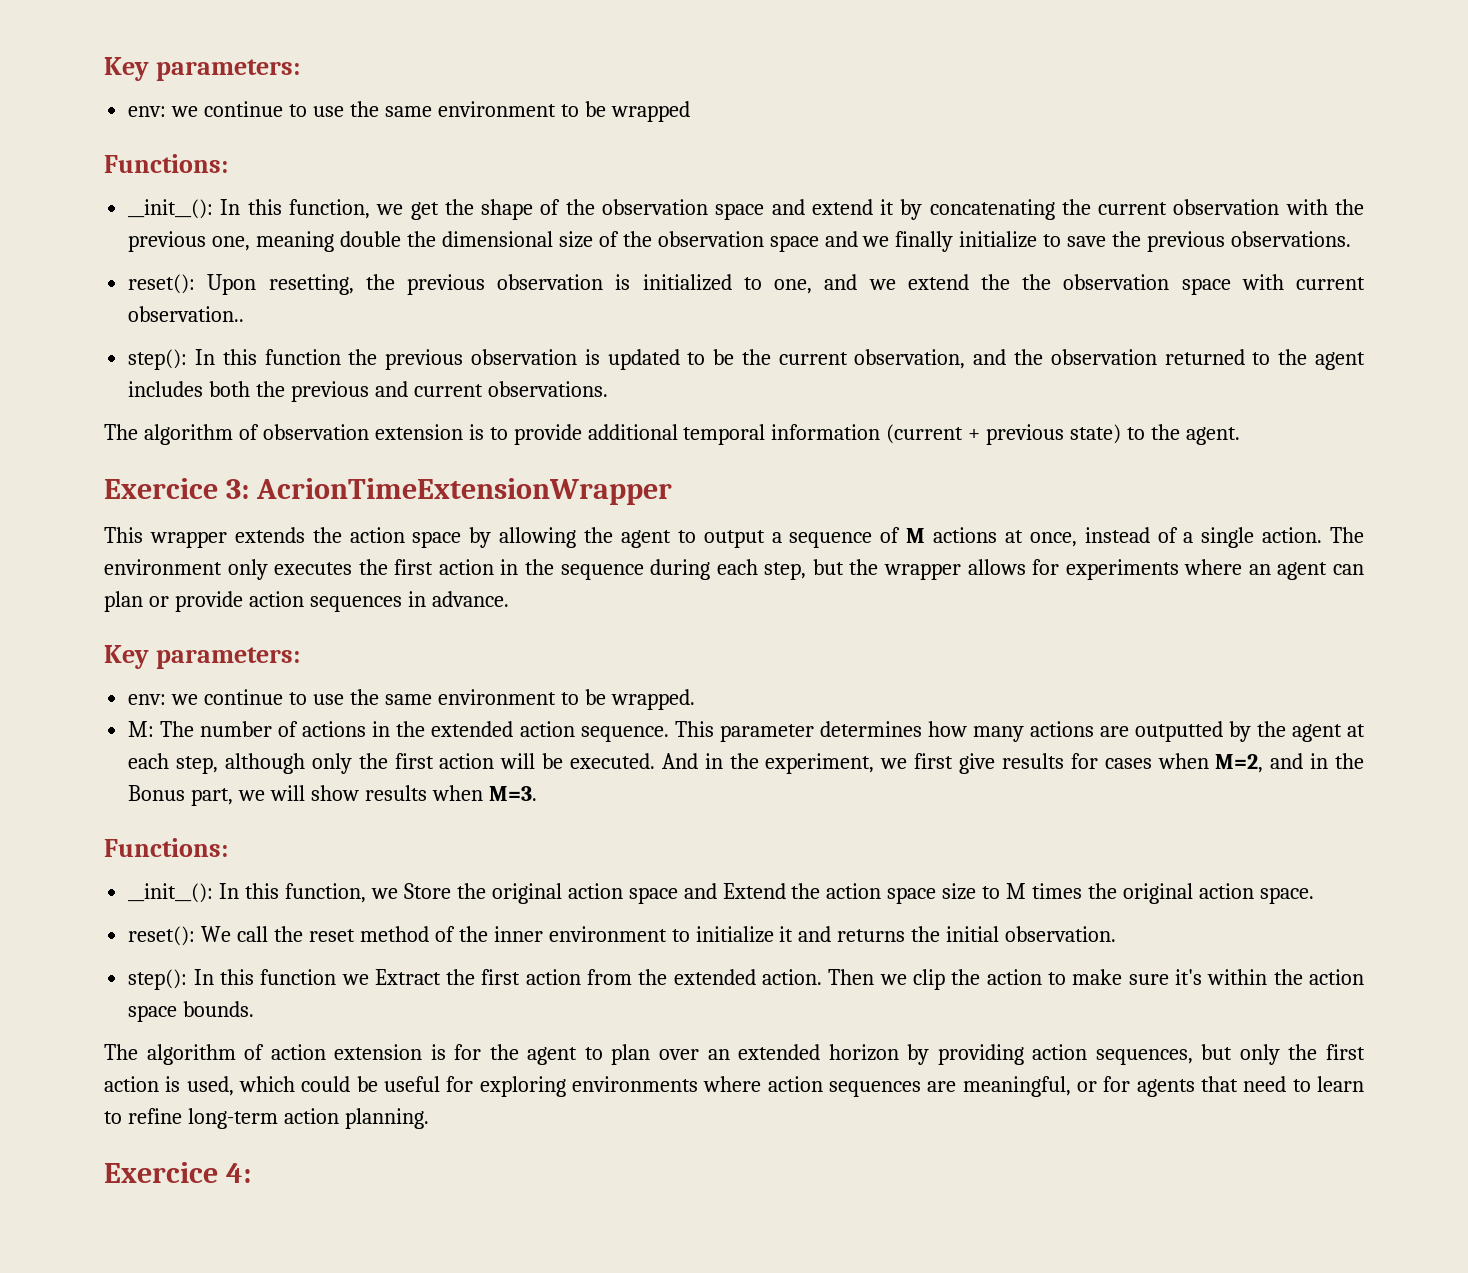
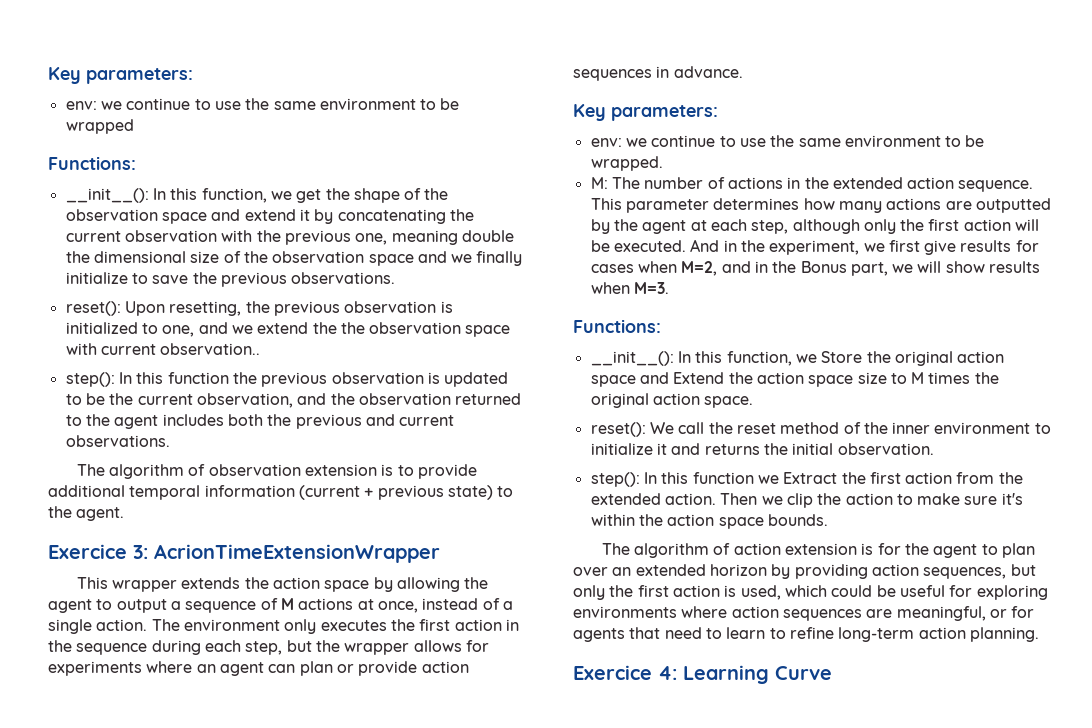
(251, 1173) none -> [683,665,832,684] Learning Curve

